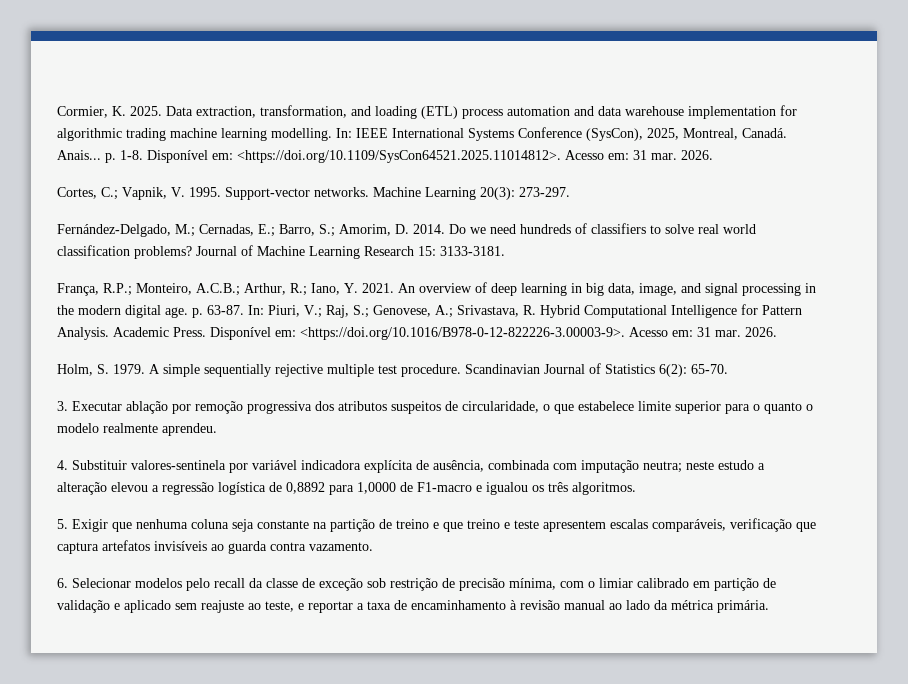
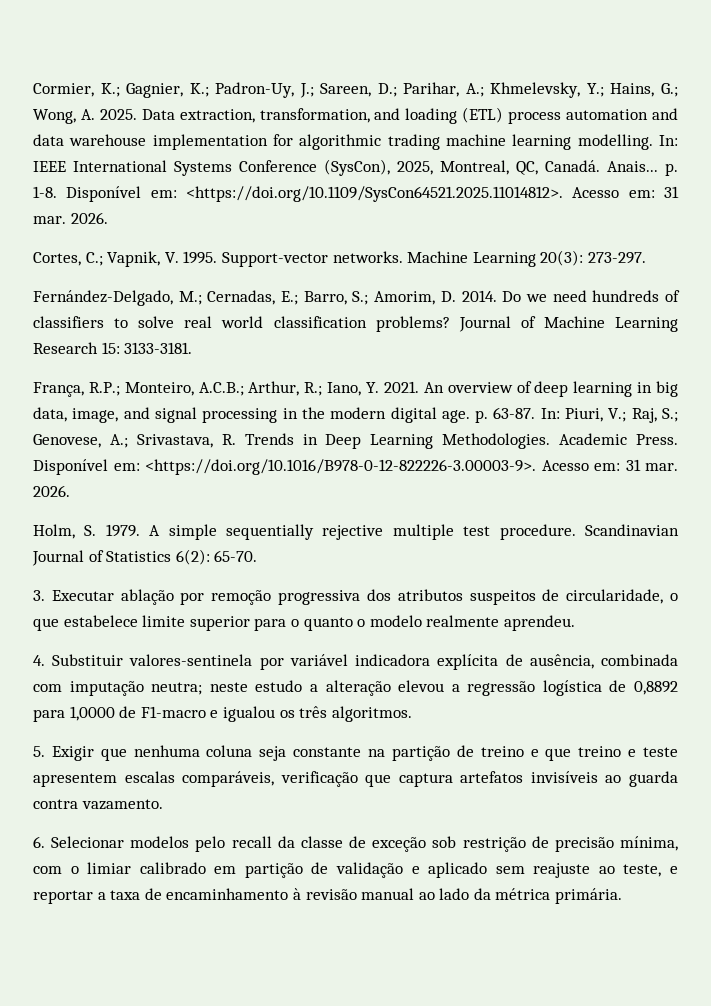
[112,106,126,116] K. -> [100,82,679,98] [33,109,95,124] K.; Gagnier, K.; Padron-Uy, J.; Sareen, D.; Parihar, A.; Khmelevsky, Y.; Hains, G.; Wong, A.
(738, 134) none -> [516,161,538,175] QC,
[540,304,802,318] [57,327,109,340] Hybrid Computational Intelligence for Pattern Analysis. -> [244,433,551,449] Trends in Deep Learning Methodologies.

